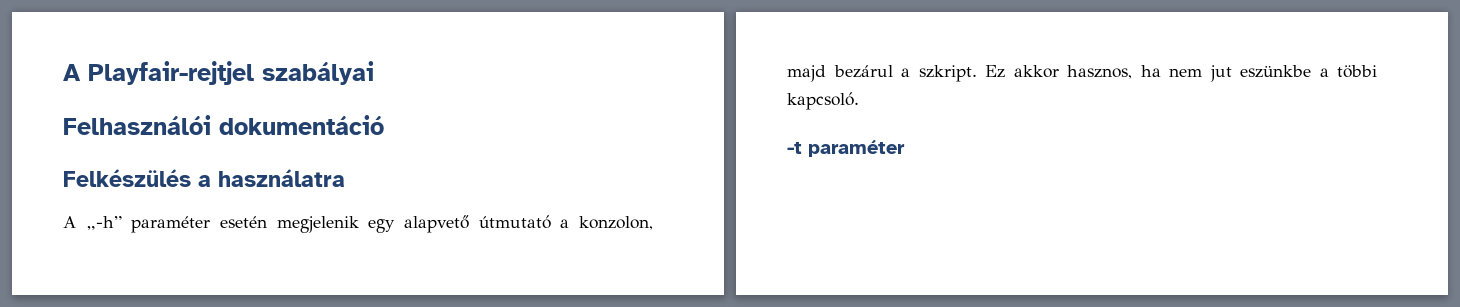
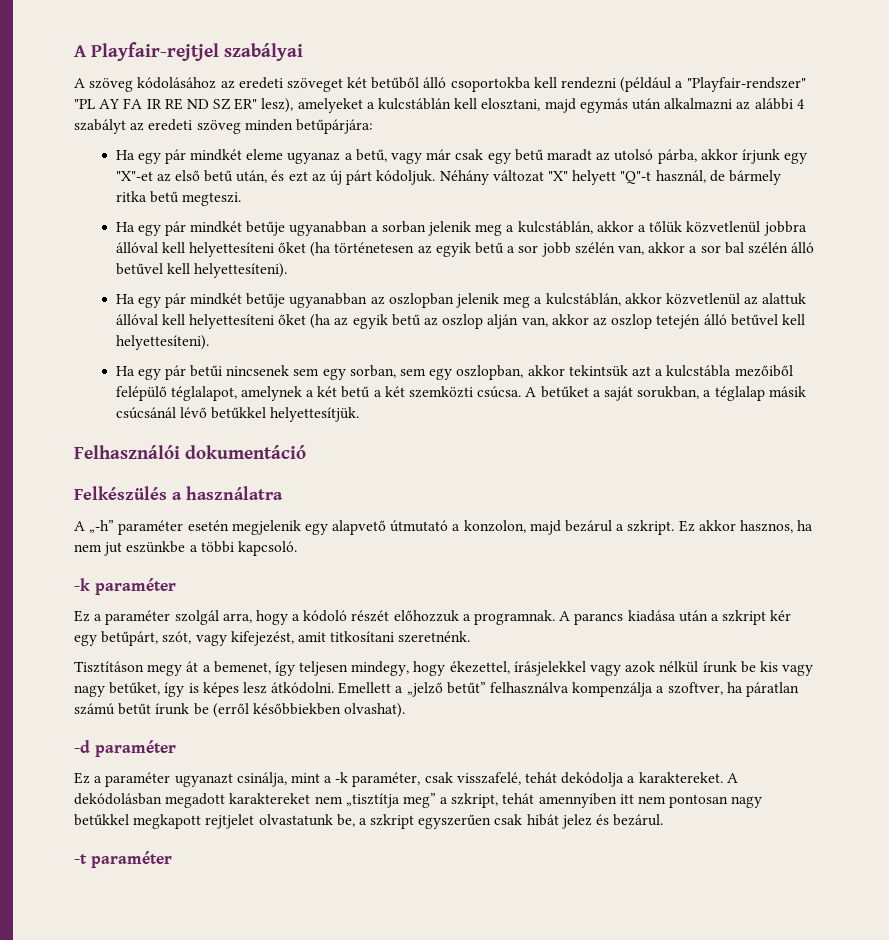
(374, 73) none -> [74,77,806,92] [74,98,804,113] [74,119,373,134] [115,149,808,164] [115,170,781,185] [115,191,241,206] [115,221,807,236] [115,242,815,257] [115,263,287,278] [115,293,807,308] [115,314,805,329] [115,335,209,350] [115,365,793,380] [115,386,806,401] [115,407,360,422] // A szöveg kódolásához az eredeti szöveget két betűből álló csoportokba kell rendezni (például a "Playfair-rendszer" "PL AY FA IR RE ND SZ ER" lesz), amelyeket a kulcstáblán kell elosztani, majd egymás után alkalmazni az alábbi 4 szabályt az eredeti szöveg minden betűpárjára: // Ha egy pár mindkét eleme ugyanaz a betű, vagy már csak egy betű maradt az utolsó párba, akkor írjunk egy "X"-et az első betű után, és ezt az új párt kódoljuk. Néhány változat "X" helyett "Q"-t használ, de bármely ritka betű megteszi. // Ha egy pár mindkét betűje ugyanabban a sorban jelenik meg a kulcstáblán, akkor a tőlük közvetlenül jobbra állóval kell helyettesíteni őket (ha történetesen az egyik betű a sor jobb szélén van, akkor a sor bal szélén álló betűvel kell helyettesíteni). // Ha egy pár mindkét betűje ugyanabban az oszlopban jelenik meg a kulcstáblán, akkor közvetlenül az alattuk állóval kell helyettesíteni őket (ha az egyik betű az oszlop alján van, akkor az oszlop tetején álló betűvel kell helyettesíteni). // Ha egy pár betűi nincsenek sem egy sorban, sem egy oszlopban, akkor tekintsük azt a kulcstábla mezőiből felépülő téglalapot, amelynek a két betű a két szemközti csúcsa. A betűket a saját sorukban, a téglalap másik csúcsánál lévő betűkkel helyettesítjük.
(859, 101) none -> [74,578,176,595] [74,610,792,625] [74,631,471,646] [74,661,814,676] [74,682,799,697] [74,703,406,718] [74,740,176,757] [74,772,738,787] [74,793,763,808] [74,814,664,829] // -k paraméter // Ez a paraméter szolgál arra, hogy a kódoló részét előhozzuk a programnak. A parancs kiadása után a szkript kér egy betűpárt, szót, vagy kifejezést, amit titkosítani szeretnénk. // Tisztításon megy át a bemenet, így teljesen mindegy, hogy ékezettel, írásjelekkel vagy azok nélkül írunk be kis vagy nagy betűket, így is képes lesz átkódolni. Emellett a „jelző betűt” felhasználva kompenzálja a szoftver, ha páratlan számú betűt írunk be (erről későbbiekben olvashat). // -d paraméter // Ez a paraméter ugyanazt csinálja, mint a -k paraméter, csak visszafelé, tehát dekódolja a karaktereket. A dekódolásban megadott karaktereket nem „tisztítja meg” a szkript, tehát amennyiben itt nem pontosan nagy betűkkel megkapott rejtjelet olvastatunk be, a szkript egyszerűen csak hibát jelez és bezárul.

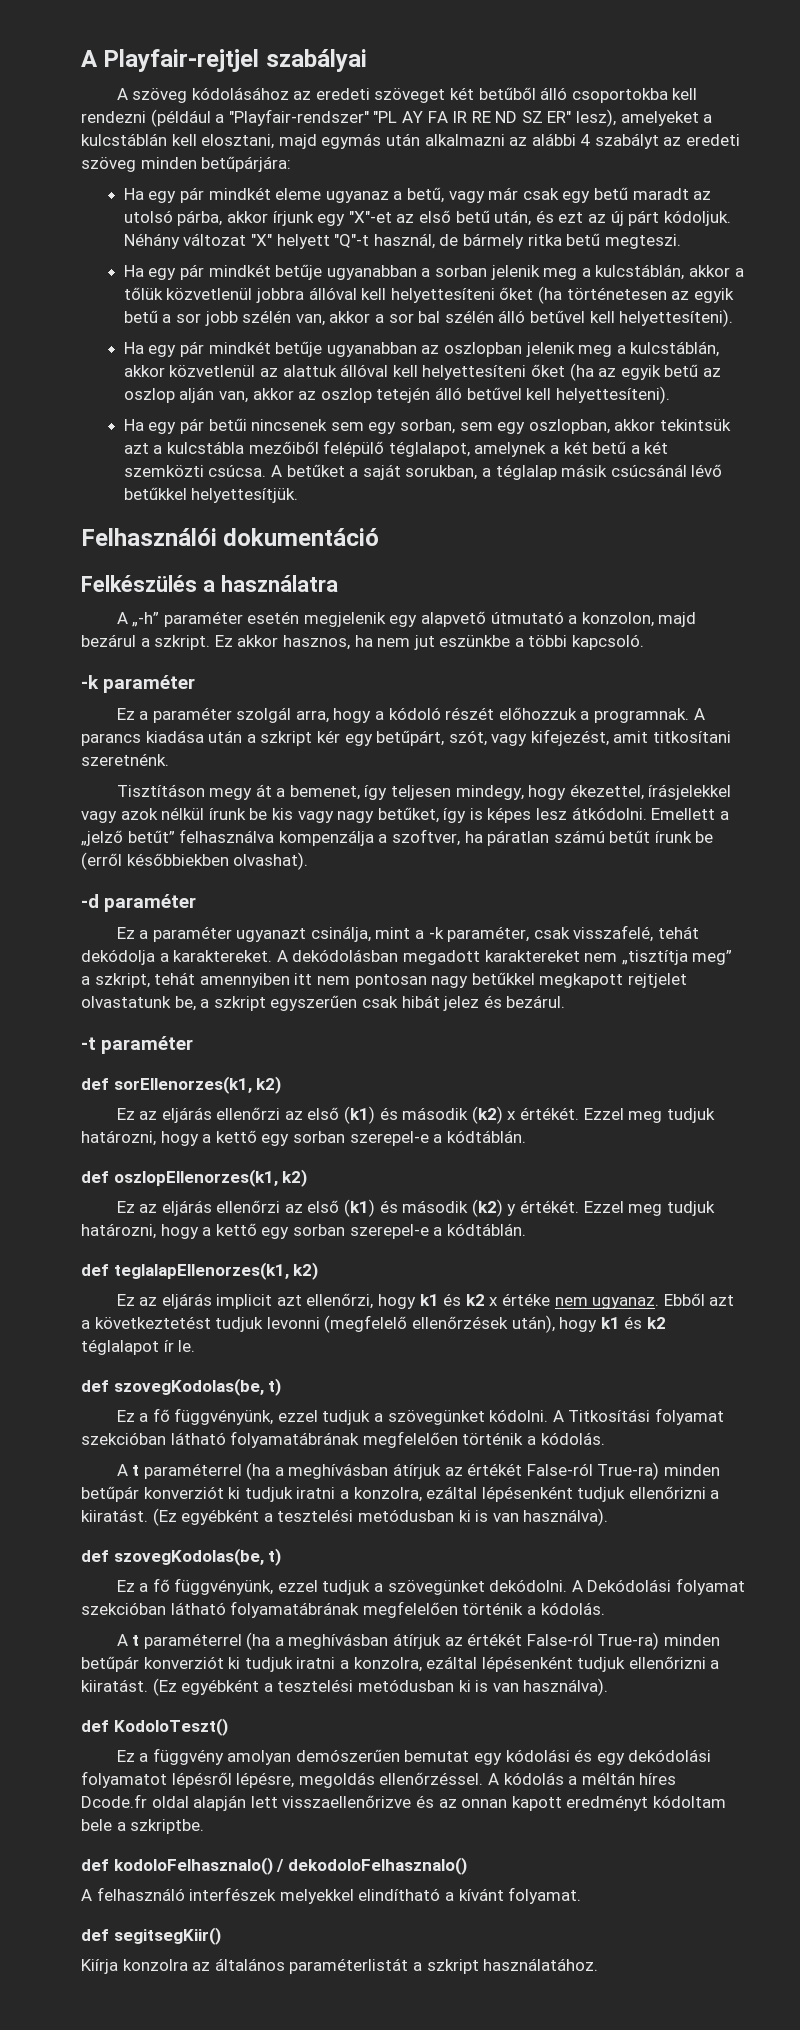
(172, 859) none -> [81,1076,282,1094] [116,1106,715,1124] [81,1130,526,1146] [81,1169,308,1187] [116,1199,715,1217] [81,1223,526,1239] [81,1262,319,1280] [116,1293,735,1309] [81,1315,666,1333] [81,1339,196,1355] [81,1378,282,1396] [116,1408,724,1425] [81,1431,605,1448] [116,1462,720,1480] [81,1486,720,1502] [81,1508,609,1526] [81,1548,282,1566] [116,1578,745,1595] [81,1601,605,1618] [116,1632,720,1650] [81,1656,720,1672] [81,1678,609,1696] [81,1718,228,1736] [116,1748,712,1765] [81,1771,677,1788] [81,1794,726,1811] [81,1819,205,1834] [81,1857,467,1875] [81,1887,582,1904] [81,1927,221,1945] [81,1958,599,1974] // def sorEllenorzes(k1, k2) // Ez az eljárás ellenőrzi az első (k1) és második (k2) x értékét. Ezzel meg tudjuk határozni, hogy a kettő egy sorban szerepel-e a kódtáblán. // def oszlopEllenorzes(k1, k2) // Ez az eljárás ellenőrzi az első (k1) és második (k2) y értékét. Ezzel meg tudjuk határozni, hogy a kettő egy sorban szerepel-e a kódtáblán. // def teglalapEllenorzes(k1, k2) // Ez az eljárás implicit azt ellenőrzi, hogy k1 és k2 x értéke nem ugyanaz. Ebből azt a következtetést tudjuk levonni (megfelelő ellenőrzések után), hogy k1 és k2 téglalapot ír le. // def szovegKodolas(be, t) // Ez a fő függvényünk, ezzel tudjuk a szövegünket kódolni. A Titkosítási folyamat szekcióban látható folyamatábrának megfelelően történik a kódolás. // A t paraméterrel (ha a meghívásban átírjuk az értékét False-ról True-ra) minden betűpár konverziót ki tudjuk iratni a konzolra, ezáltal lépésenként tudjuk ellenőrizni a kiiratást. (Ez egyébként a tesztelési metódusban ki is van használva). // def szovegKodolas(be, t) // Ez a fő függvényünk, ezzel tudjuk a szövegünket dekódolni. A Dekódolási folyamat szekcióban látható folyamatábrának megfelelően történik a kódolás. // A t paraméterrel (ha a meghívásban átírjuk az értékét False-ról True-ra) minden betűpár konverziót ki tudjuk iratni a konzolra, ezáltal lépésenként tudjuk ellenőrizni a kiiratást. (Ez egyébként a tesztelési metódusban ki is van használva). // def KodoloTeszt() // Ez a függvény amolyan demószerűen bemutat egy kódolási és egy dekódolási folyamatot lépésről lépésre, megoldás ellenőrzéssel. A kódolás a méltán híres Dcode.fr oldal alapján lett visszaellenőrizve és az onnan kapott eredményt kódoltam bele a szkriptbe. // def kodoloFelhasznalo() / dekodoloFelhasznalo() // A felhasználó interfészek melyekkel elindítható a kívánt folyamat. // def segitsegKiir() // Kiírja konzolra az általános paraméterlistát a szkript használatához.

